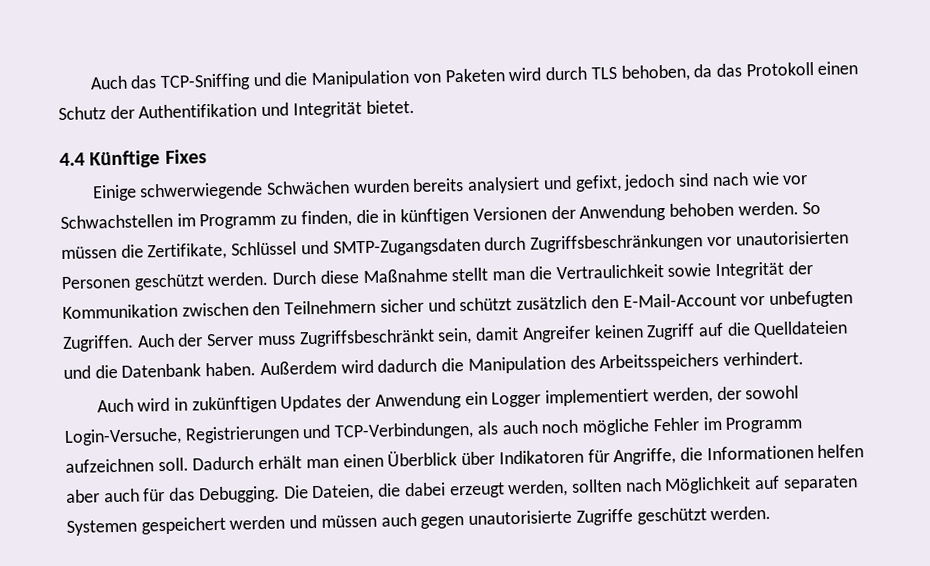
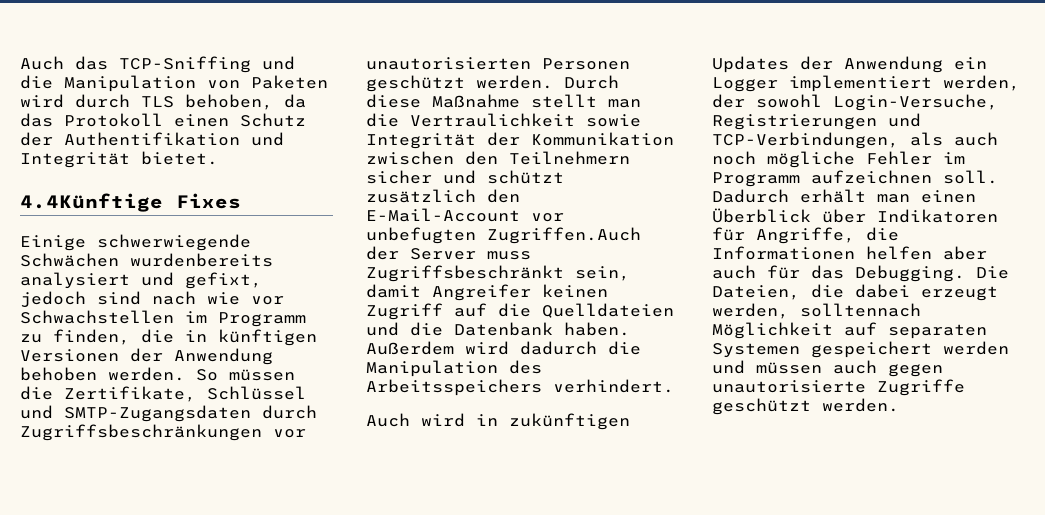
[59,150,161,169] 4.4 Künftige -> [20,193,163,212] 4.4Künftige
[352,178,465,194] wurden bereits -> [130,253,273,267] wurdenbereits
[62,333,175,353] Zugriffen. Auch -> [487,227,641,244] Zugriffen.Auch
[570,478,662,493] sollten nach -> [800,303,921,317] solltennach

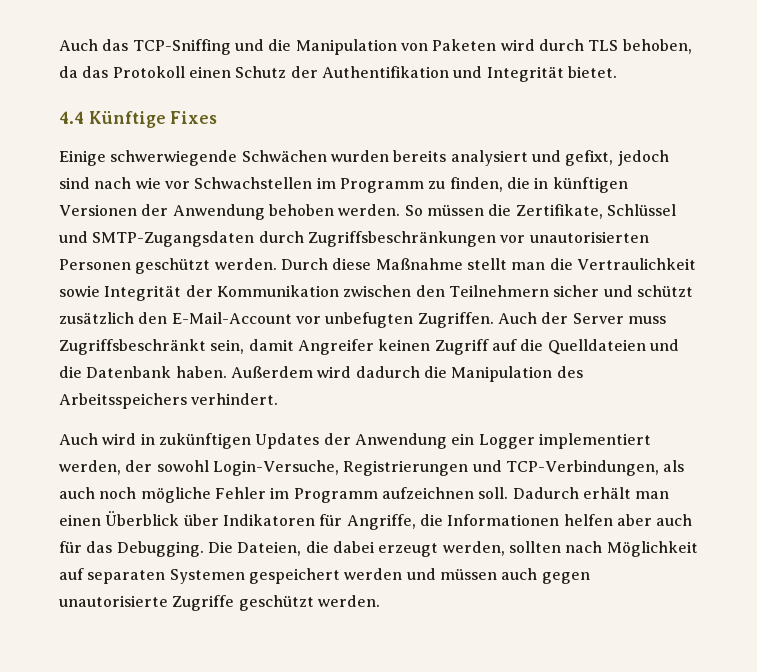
[20,193,163,212] 4.4Künftige -> [59,111,166,128] 4.4 Künftige
[130,253,273,267] wurdenbereits -> [330,150,447,162] wurden bereits
[487,227,641,244] Zugriffen.Auch -> [417,312,537,328] Zugriffen. Auch
[800,303,921,317] solltennach -> [508,541,603,553] sollten nach

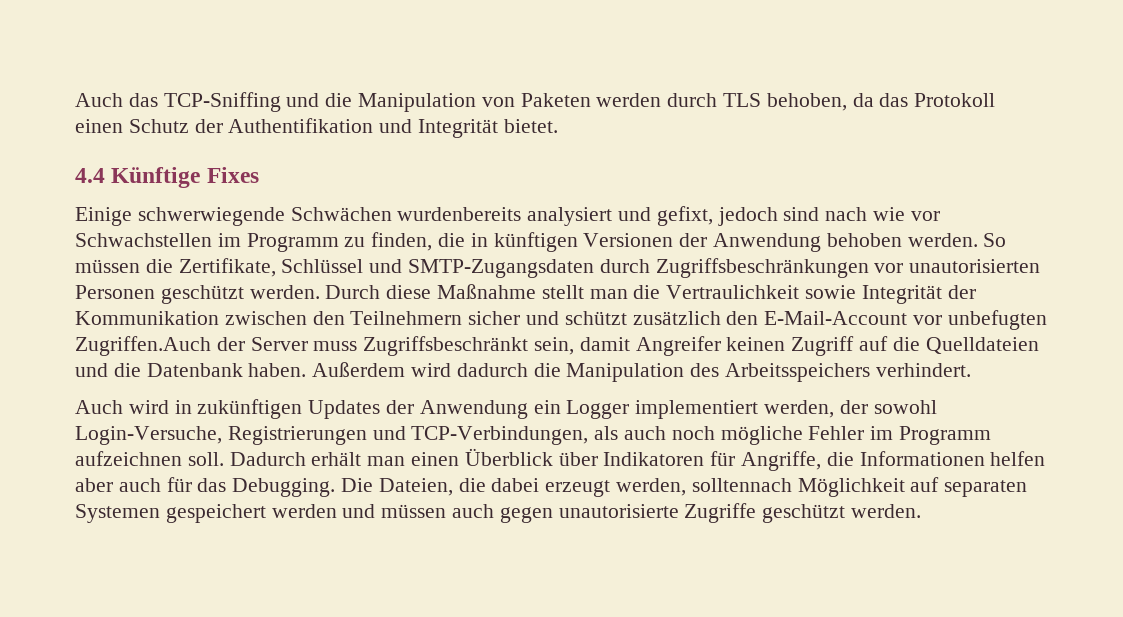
[500,39,535,51] wird -> [596,93,662,107] werden
[330,150,447,162] wurden bereits -> [397,207,522,221] wurdenbereits
[417,312,537,328] Zugriffen. Auch -> [75,336,211,356] Zugriffen.Auch
[508,541,603,553] sollten nach -> [691,478,792,492] solltennach

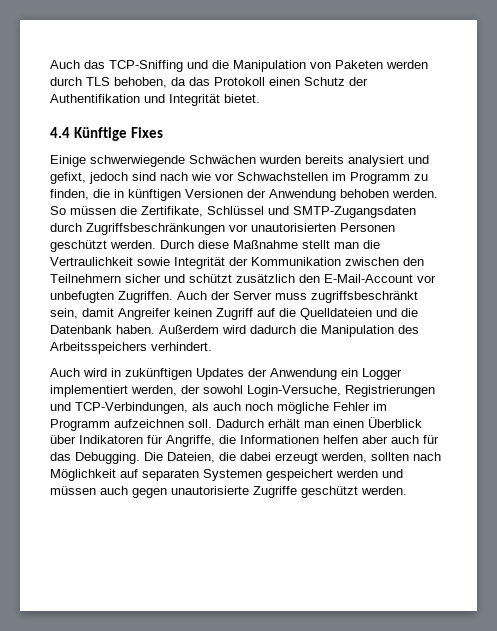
[397,207,522,221] wurdenbereits -> [259,155,344,164] wurden bereits
[75,336,211,356] Zugriffen.Auch -> [118,291,207,303] Zugriffen. Auch
[363,336,529,356] Zugriffsbeschränkt -> [311,291,418,303] zugriffsbeschränkt
[691,478,792,492] solltennach -> [371,452,441,461] sollten nach

